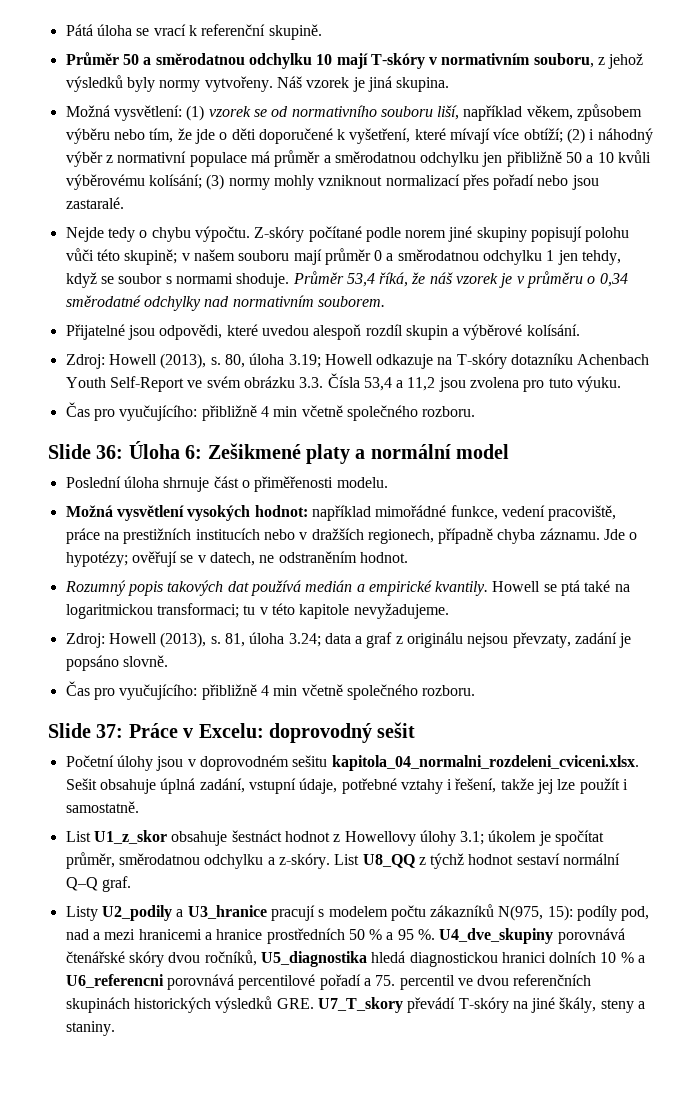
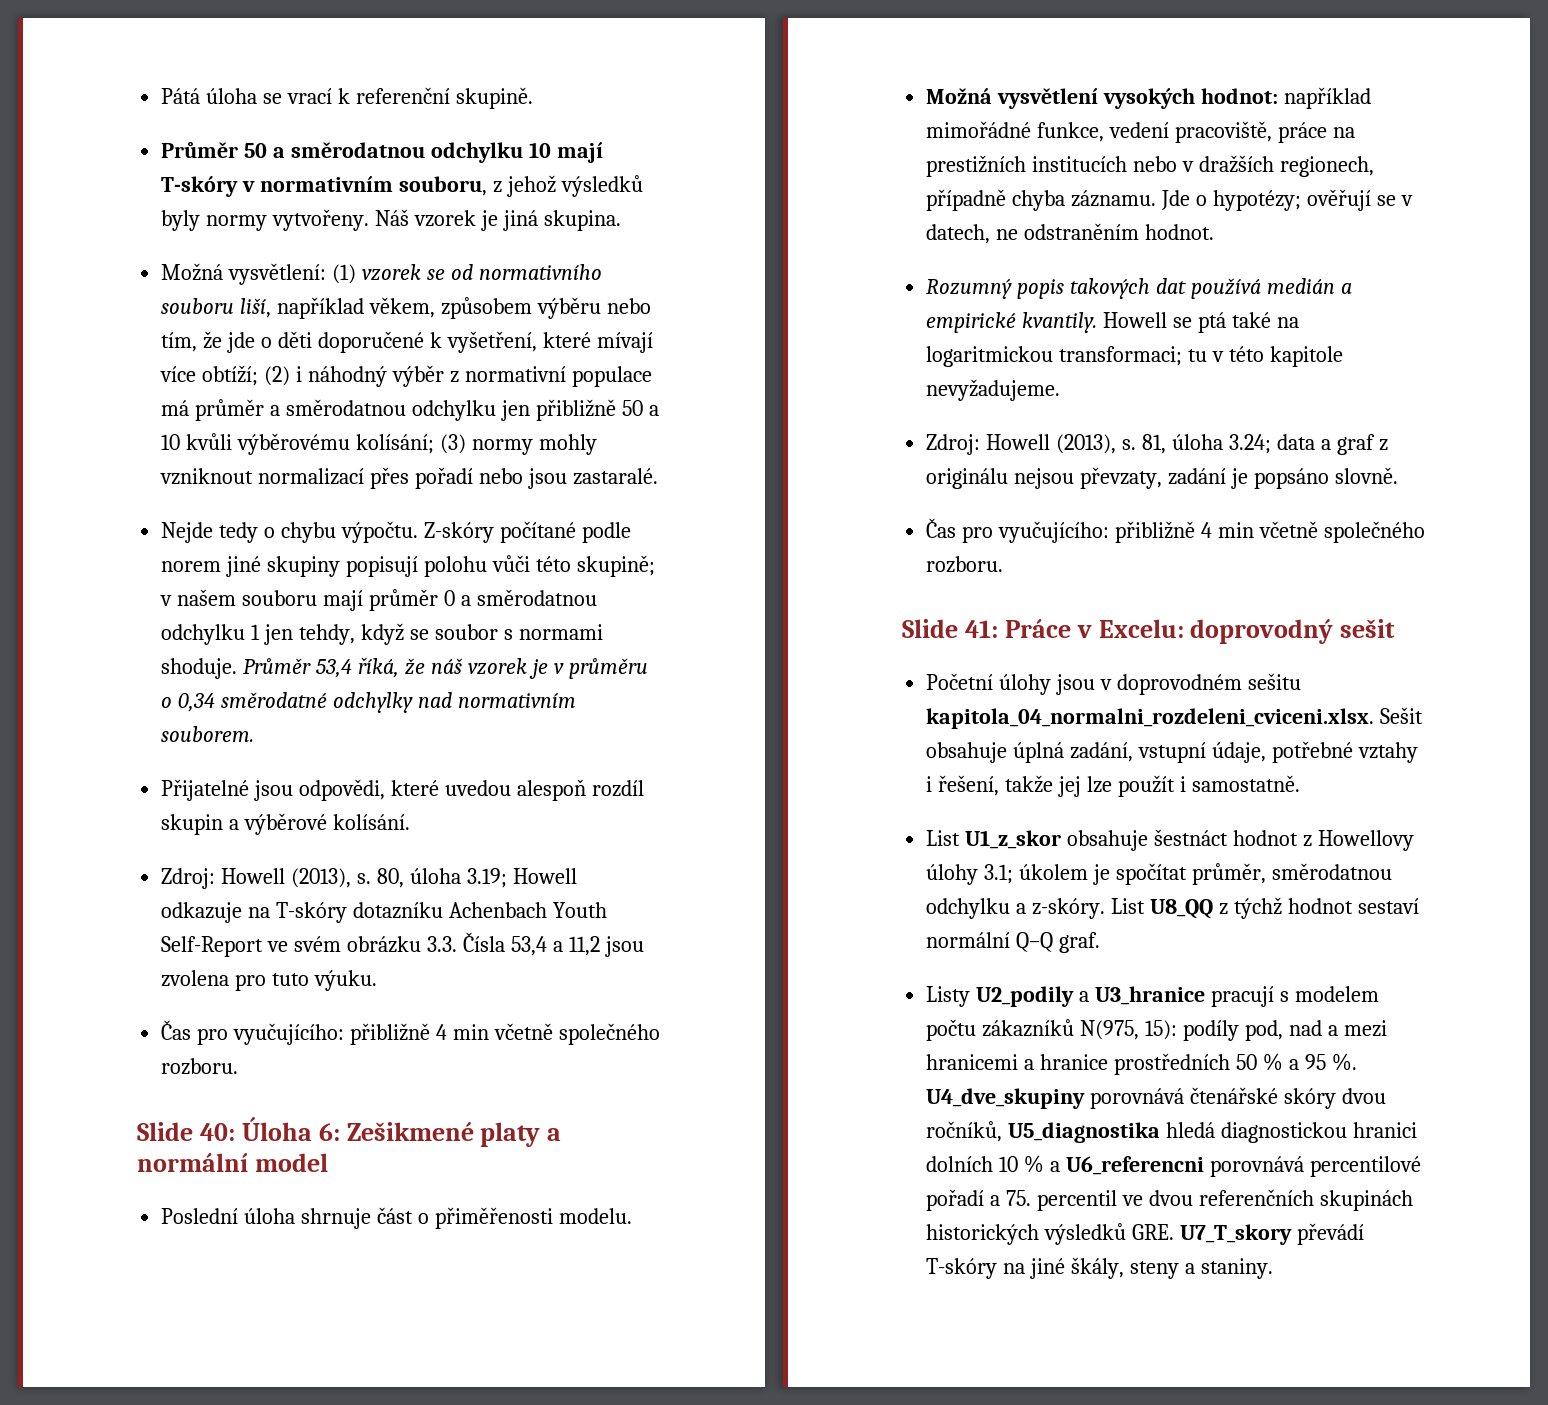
[96,445,124,459] 36: -> [199,1123,235,1141] 40:
[96,724,124,738] 37: -> [964,620,998,638] 41:

